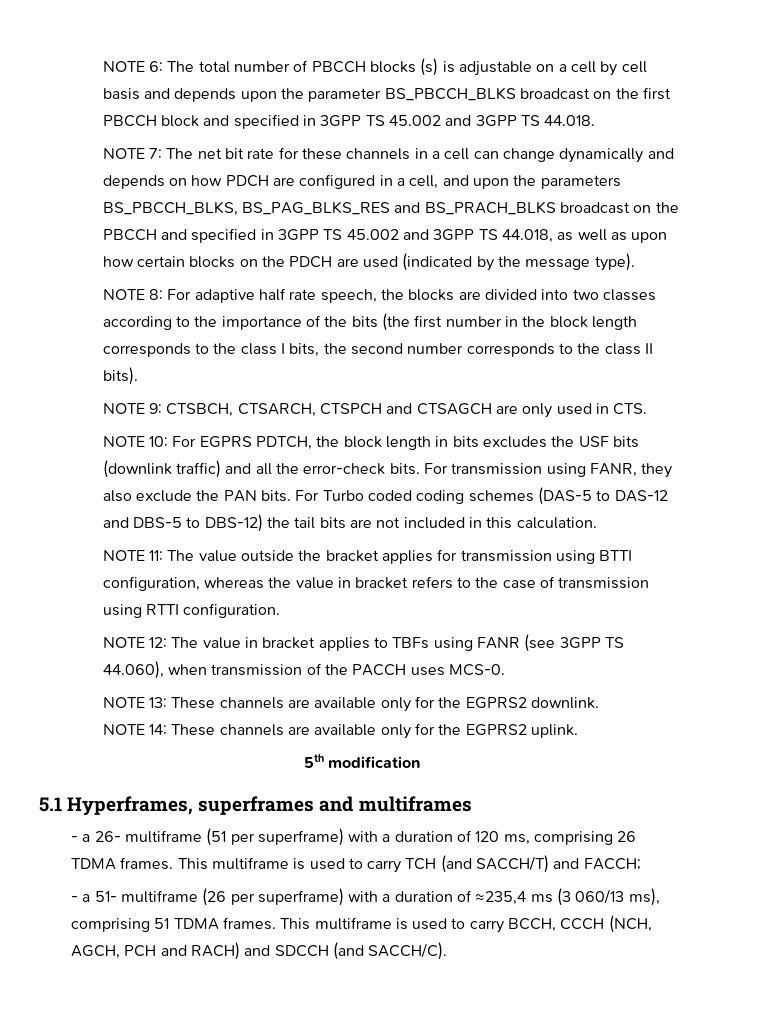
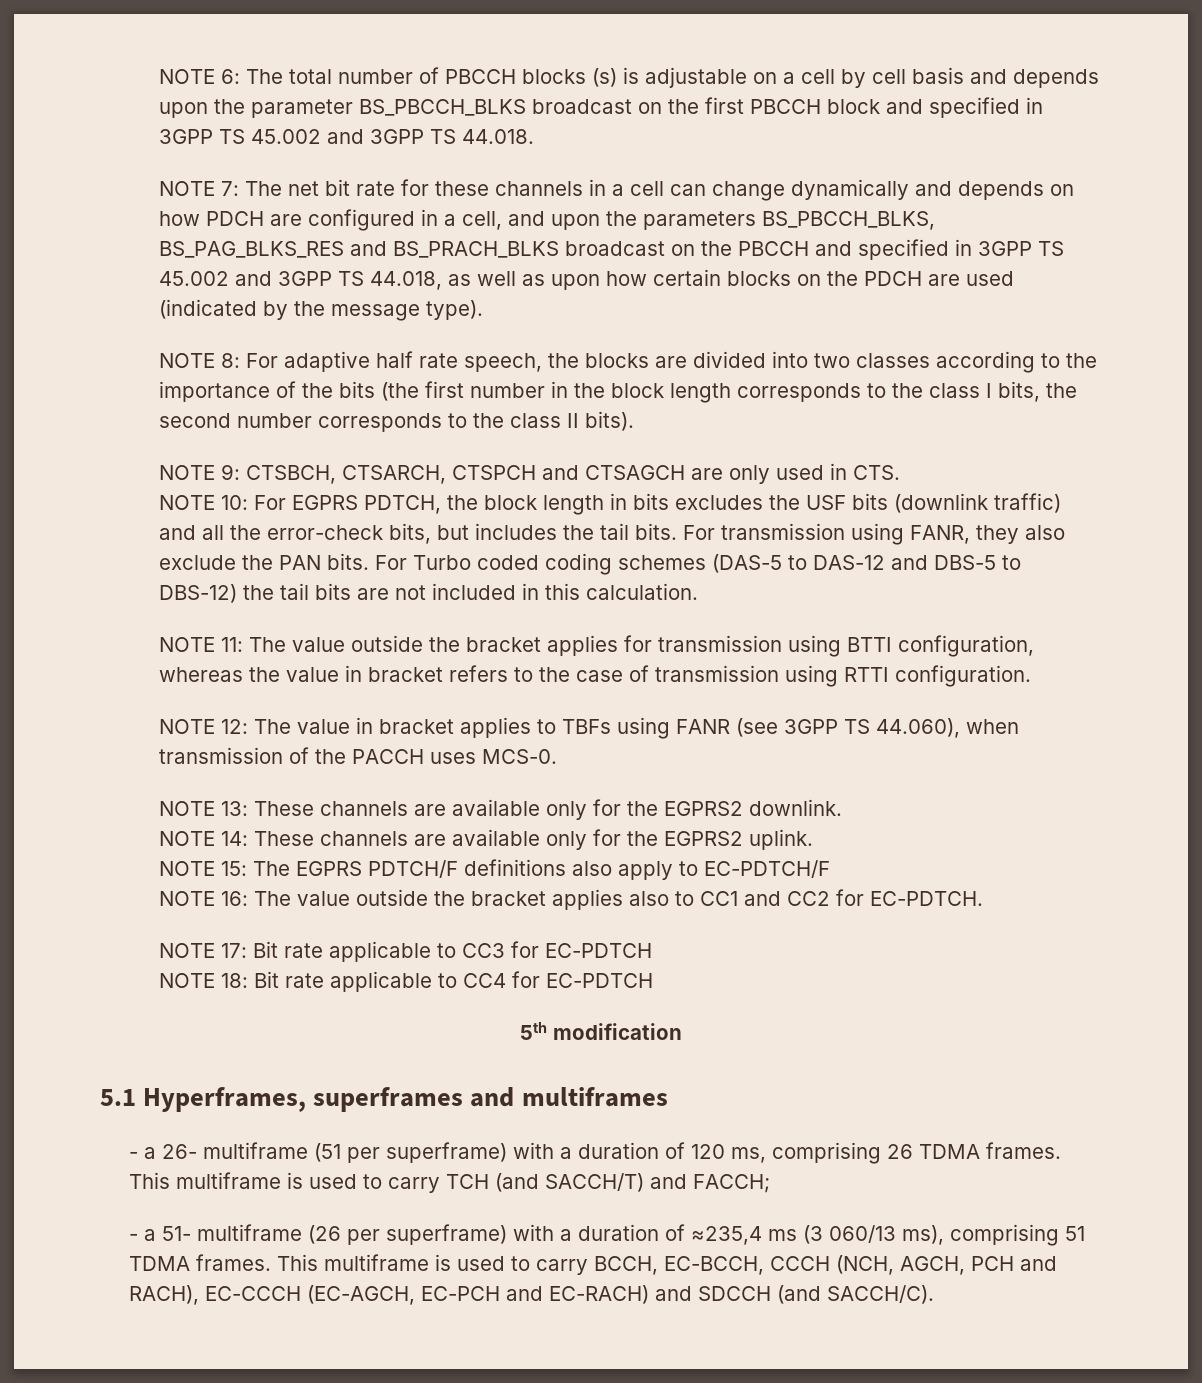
(386, 469) none -> [388,523,629,544] bits, but includes the tail
(579, 731) none -> [158,859,830,880] [158,889,983,910] [158,941,652,962] [158,971,653,992] // NOTE 15: The EGPRS PDTCH/F definitions also apply to EC-PDTCH/F // NOTE 16: The value outside the bracket applies also to CC1 and CC2 for EC-PDTCH. // NOTE 17: Bit rate applicable to CC3 for EC-PDTCH // NOTE 18: Bit rate applicable to CC4 for EC-PDTCH
(557, 925) none -> [664,1256,765,1275] EC-BCCH,
[190,942,240,960] RACH) -> [129,1285,650,1305] RACH), EC-CCCH (EC-AGCH, EC-PCH and EC-RACH)

